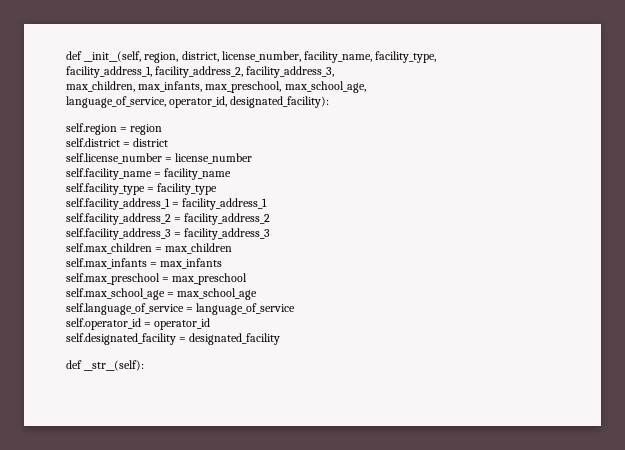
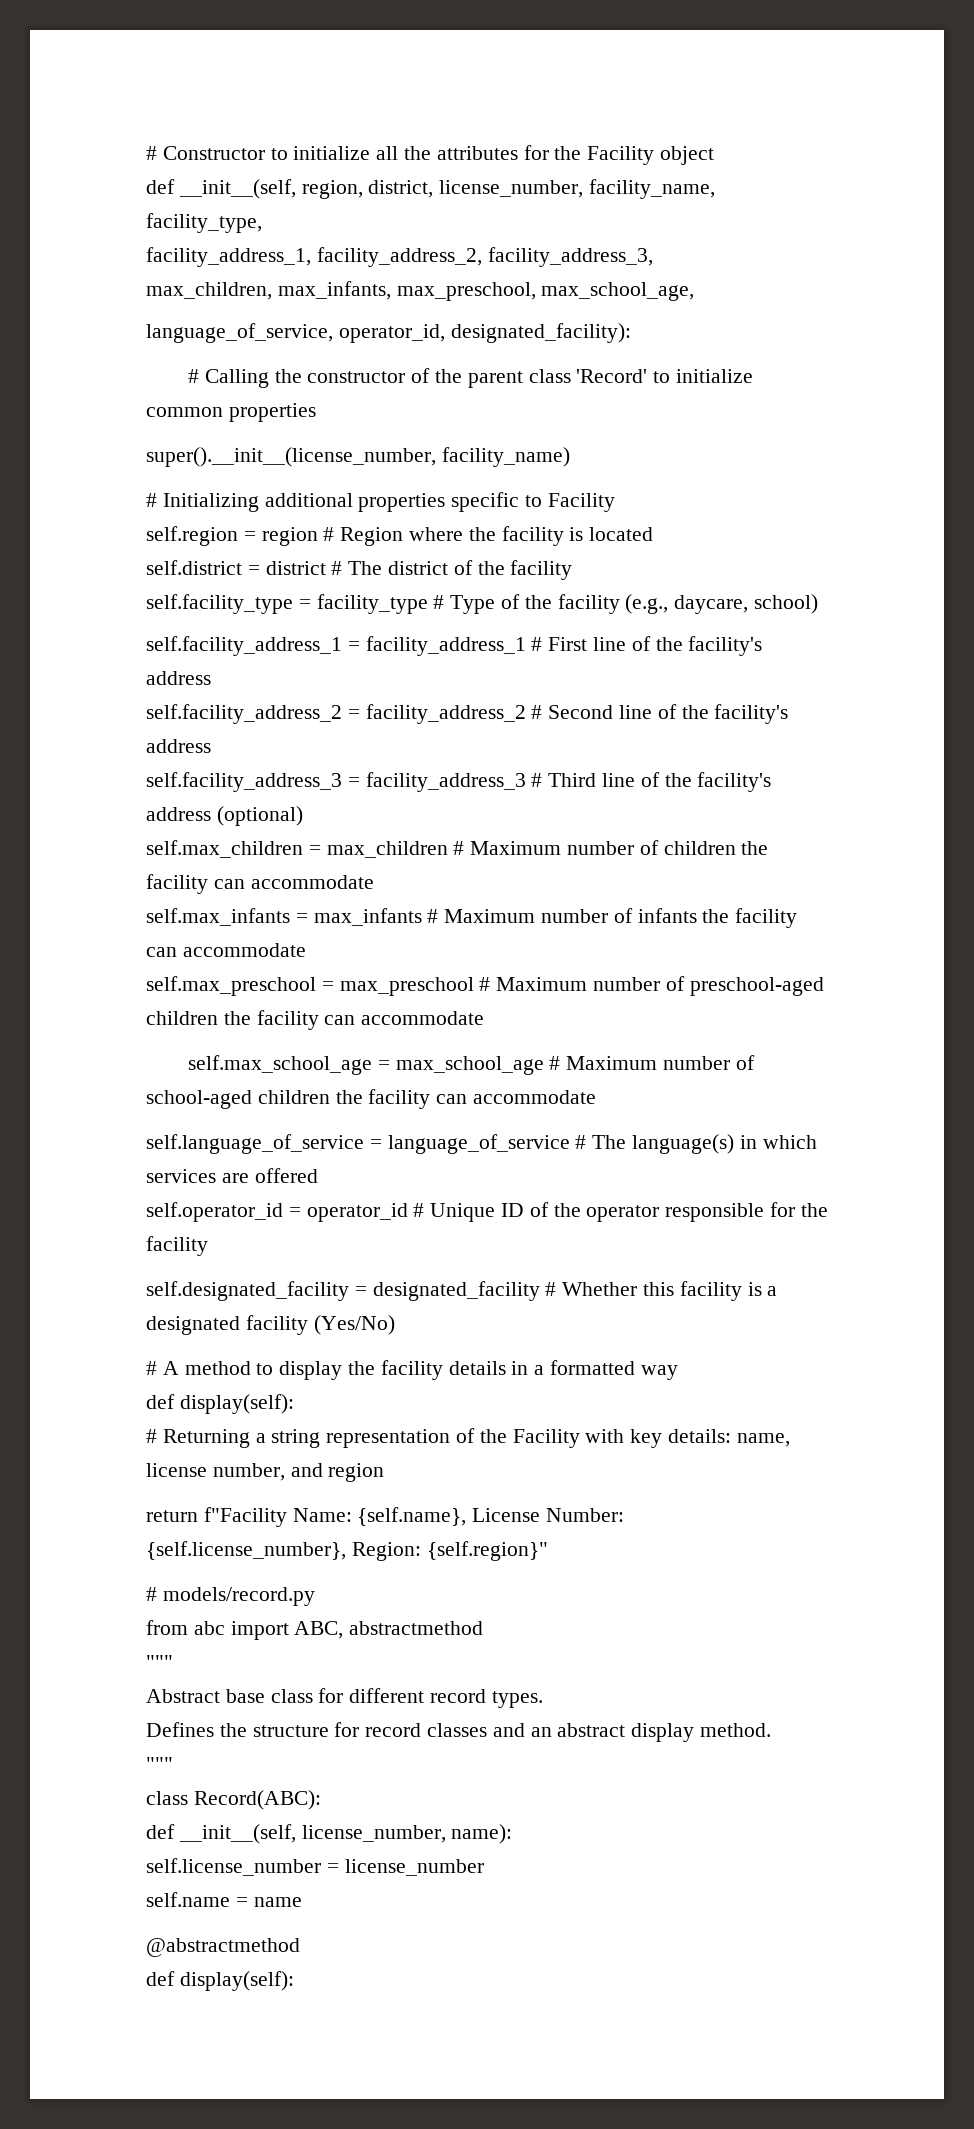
(66, 55) none -> [146,145,715,165] # Constructor to initialize all the attributes for the Facility object //
[66,123,163,135] [66,138,169,147] [66,153,253,164] [66,168,232,180] [66,183,218,195] [66,198,268,210] [66,213,271,225] [66,228,271,240] [66,243,233,254] [66,258,223,269] [66,273,248,285] [66,288,258,300] [66,303,296,315] [66,318,211,330] [66,333,281,345] [66,360,145,371] self.region = region // self.district = district // self.license_number = license_number // self.facility_name = facility_name // self.facility_type = facility_type // self.facility_address_1 = facility_address_1 // self.facility_address_2 = facility_address_2 // self.facility_address_3 = facility_address_3 // self.max_children = max_children // self.max_infants = max_infants // self.max_preschool = max_preschool // self.max_school_age = max_school_age // self.language_of_service = language_of_service // self.operator_id = operator_id // self.designated_facility = designated_facility // def __str__(self): -> [187,368,753,388] [146,403,316,422] [146,447,570,467] [146,492,615,512] [146,526,654,546] [146,560,573,580] [146,594,819,614] [146,636,763,656] [146,671,211,685] [146,704,789,724] [146,739,211,753] [146,772,772,792] [146,806,303,826] [146,840,769,858] [146,874,374,894] [146,908,798,928] [146,943,306,957] [146,976,824,996] [146,1010,485,1030] [187,1055,755,1075] [146,1089,597,1109] [146,1134,817,1154] [146,1168,318,1183] [146,1202,828,1222] [146,1236,208,1256] [146,1281,778,1301] [146,1315,395,1335] [146,1360,678,1380] [146,1394,294,1414] [146,1428,790,1448] [146,1463,385,1482] [146,1507,625,1527] [146,1541,548,1561] [146,1587,315,1606] [146,1620,484,1640] [146,1655,173,1669] [146,1688,543,1708] [146,1722,772,1742] [146,1757,173,1771] [146,1790,321,1810] [146,1824,513,1844] [146,1858,484,1876] [146,1892,302,1907] [146,1938,300,1957] [146,1971,294,1991] # Calling the constructor of the parent class 'Record' to initialize common properties // super().__init__(license_number, facility_name) // # Initializing additional properties specific to Facility // self.region = region # Region where the facility is located // self.district = district # The district of the facility // self.facility_type = facility_type # Type of the facility (e.g., daycare, school) // self.facility_address_1 = facility_address_1 # First line of the facility's address // self.facility_address_2 = facility_address_2 # Second line of the facility's address // self.facility_address_3 = facility_address_3 # Third line of the facility's address (optional) // self.max_children = max_children # Maximum number of children the facility can accommodate // self.max_infants = max_infants # Maximum number of infants the facility can accommodate // self.max_preschool = max_preschool # Maximum number of preschool-aged children the facility can accommodate // self.max_school_age = max_school_age # Maximum number of school-aged children the facility can accommodate // self.language_of_service = language_of_service # The language(s) in which services are offered // self.operator_id = operator_id # Unique ID of the operator responsible for the facility // self.designated_facility = designated_facility # Whether this facility is a designated facility (Yes/No) // # A method to display the facility details in a formatted way // def display(self): // # Returning a string representation of the Facility with key details: name, license number, and region // return f"Facility Name: {self.name}, License Number: {self.license_number}, Region: {self.region}" // # models/record.py // from abc import ABC, abstractmethod // """ // Abstract base class for different record types. // Defines the structure for record classes and an abstract display method. // """ // class Record(ABC): // def __init__(self, license_number, name): // self.license_number = license_number // self.name = name // @abstractmethod // def display(self):

